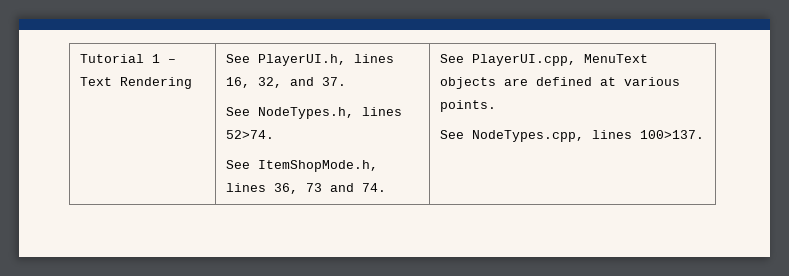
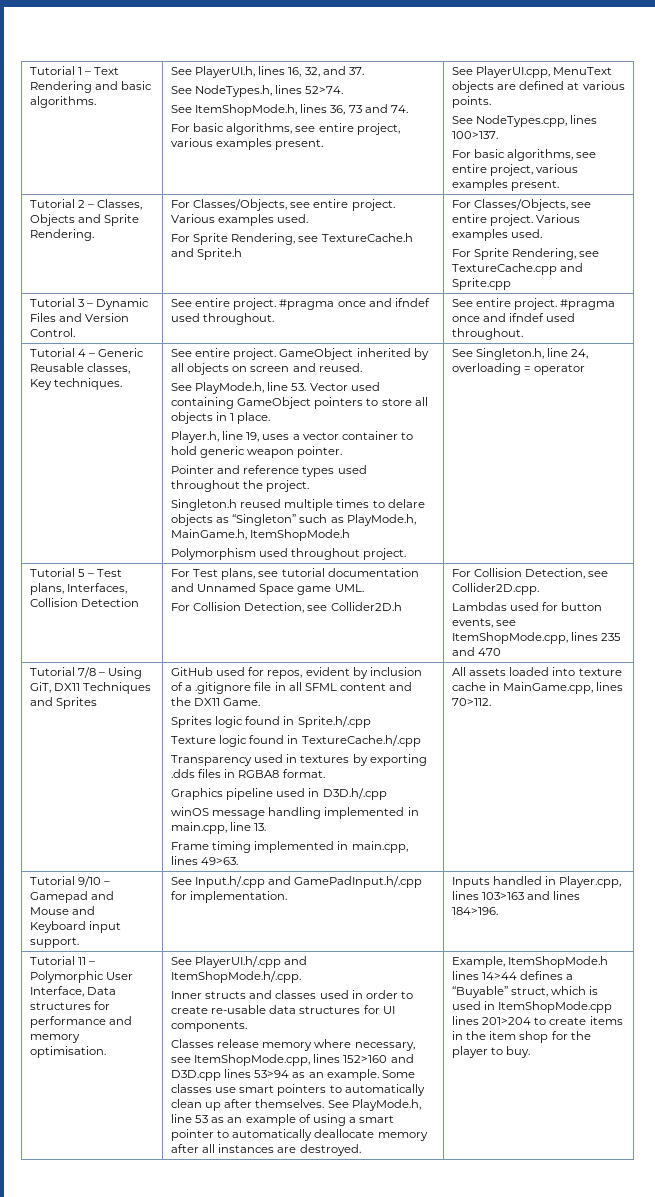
(193, 83) none -> [95,81,153,90] [30,96,97,108] and basic algorithms.
(387, 187) none -> [171,123,400,135] [171,138,324,150] // For basic algorithms, see entire project, various examples present.
(705, 134) none -> [452,149,597,161] [452,164,579,176] [452,179,560,191] [30,199,143,210] [30,214,140,226] [30,229,95,241] [171,199,395,211] [171,214,309,226] [171,233,413,245] [171,248,243,260] [452,199,592,211] [452,214,581,226] [452,229,543,241] [452,248,600,260] [452,263,584,275] [452,278,512,290] [30,298,150,310] [30,313,130,322] [30,328,76,337] [171,298,430,310] [171,313,275,325] [452,298,616,310] [452,313,576,322] [452,328,524,340] [30,348,145,357] [30,363,131,374] [30,378,123,390] [171,348,429,360] [171,363,362,375] [171,382,380,394] [171,397,428,409] [171,412,271,424] [171,431,413,443] [171,446,343,458] [171,465,367,477] [171,480,310,492] [171,499,425,511] [171,514,416,526] [171,529,351,541] [171,548,407,560] [452,348,589,360] [452,363,586,375] [30,568,123,577] [30,583,128,595] [30,598,140,607] [171,568,419,580] [171,583,364,595] [171,602,402,613] [452,568,609,579] [452,583,540,595] [452,602,603,611] [452,618,517,628] [452,632,622,644] [452,647,502,656] [30,667,143,679] [30,682,152,694] [30,697,98,709] [171,667,422,679] [171,682,412,694] [171,697,261,706] [171,716,371,728] [171,735,421,747] [171,754,427,766] [171,769,325,778] [171,788,387,800] [171,807,419,819] [171,822,267,834] [171,841,408,853] [171,856,239,865] [452,667,622,676] [452,682,624,694] [452,698,492,706] [30,876,111,887] [30,891,115,903] [30,906,96,915] [30,921,122,933] [30,937,80,948] [171,876,423,888] [171,891,288,903] [452,876,622,888] [452,891,581,900] [452,907,499,915] [30,956,96,965] [30,971,134,983] [30,986,117,997] [30,1001,111,1010] [30,1016,133,1028] [30,1034,81,1043] [30,1046,107,1058] [171,956,308,968] [171,971,302,983] [171,990,413,999] [171,1005,395,1014] [171,1021,248,1032] [171,1039,415,1051] [171,1054,414,1066] [171,1069,415,1081] [171,1084,425,1096] [171,1099,421,1111] [171,1114,394,1126] [171,1129,428,1141] [171,1144,361,1156] [452,956,609,968] [452,971,574,980] [452,986,599,998] [452,1001,613,1013] [452,1016,623,1025] [452,1031,591,1043] [452,1046,531,1058] // For basic algorithms, see entire project, various examples present. // Tutorial 2 – Classes, Objects and Sprite Rendering. | For Classes/Objects, see entire project. Various examples used. // For Sprite Rendering, see TextureCache.h and Sprite.h | For Classes/Objects, see entire project. Various examples used. // For Sprite Rendering, see TextureCache.cpp and Sprite.cpp // Tutorial 3 – Dynamic Files and Version Control. | See entire project. #pragma once and ifndef used throughout. | See entire project. #pragma once and ifndef used throughout. // Tutorial 4 – Generic Reusable classes, Key techniques. | See entire project. GameObject inherited by all objects on screen and reused. // See PlayMode.h, line 53. Vector used containing GameObject pointers to store all objects in 1 place. // Player.h, line 19, uses a vector container to hold generic weapon pointer. // Pointer and reference types used throughout the project. // Singleton.h reused multiple times to delare objects as “Singleton” such as PlayMode.h, MainGame.h, ItemShopMode.h // Polymorphism used throughout project. | See Singleton.h, line 24, overloading = operator // Tutorial 5 – Test plans, Interfaces, Collision Detection | For Test plans, see tutorial documentation and Unnamed Space game UML. // For Collision Detection, see Collider2D.h | For Collision Detection, see Collider2D.cpp. // Lambdas used for button events, see ItemShopMode.cpp, lines 235 and 470 // Tutorial 7/8 – Using GiT, DX11 Techniques and Sprites | GitHub used for repos, evident by inclusion of a .gitignore file in all SFML content and the DX11 Game. // Sprites logic found in Sprite.h/.cpp // Texture logic found in TextureCache.h/.cpp // Transparency used in textures by exporting .dds files in RGBA8 format. // Graphics pipeline used in D3D.h/.cpp // winOS message handling implemented in main.cpp, line 13. // Frame timing implemented in main.cpp, lines 49>63. | All assets loaded into texture cache in MainGame.cpp, lines 70>112. // Tutorial 9/10 – Gamepad and Mouse and Keyboard input support. | See Input.h/.cpp and GamePadInput.h/.cpp for implementation. | Inputs handled in Player.cpp, lines 103>163 and lines 184>196. // Tutorial 11 – Polymorphic User Interface, Data structures for performance and memory optimisation. | See PlayerUI.h/.cpp and ItemShopMode.h/.cpp. // Inner structs and classes used in order to create re-usable data structures for UI components. // Classes release memory where necessary, see ItemShopMode.cpp, lines 152>160 and D3D.cpp lines 53>94 as an example. Some classes use smart pointers to automatically clean up after themselves. See PlayMode.h, line 53 as an example of using a smart pointer to automatically deallocate memory after all instances are destroyed. | Example, ItemShopMode.h lines 14>44 defines a “Buyable” struct, which is used in ItemShopMode.cpp lines 201>204 to create items in the item shop for the player to buy.

